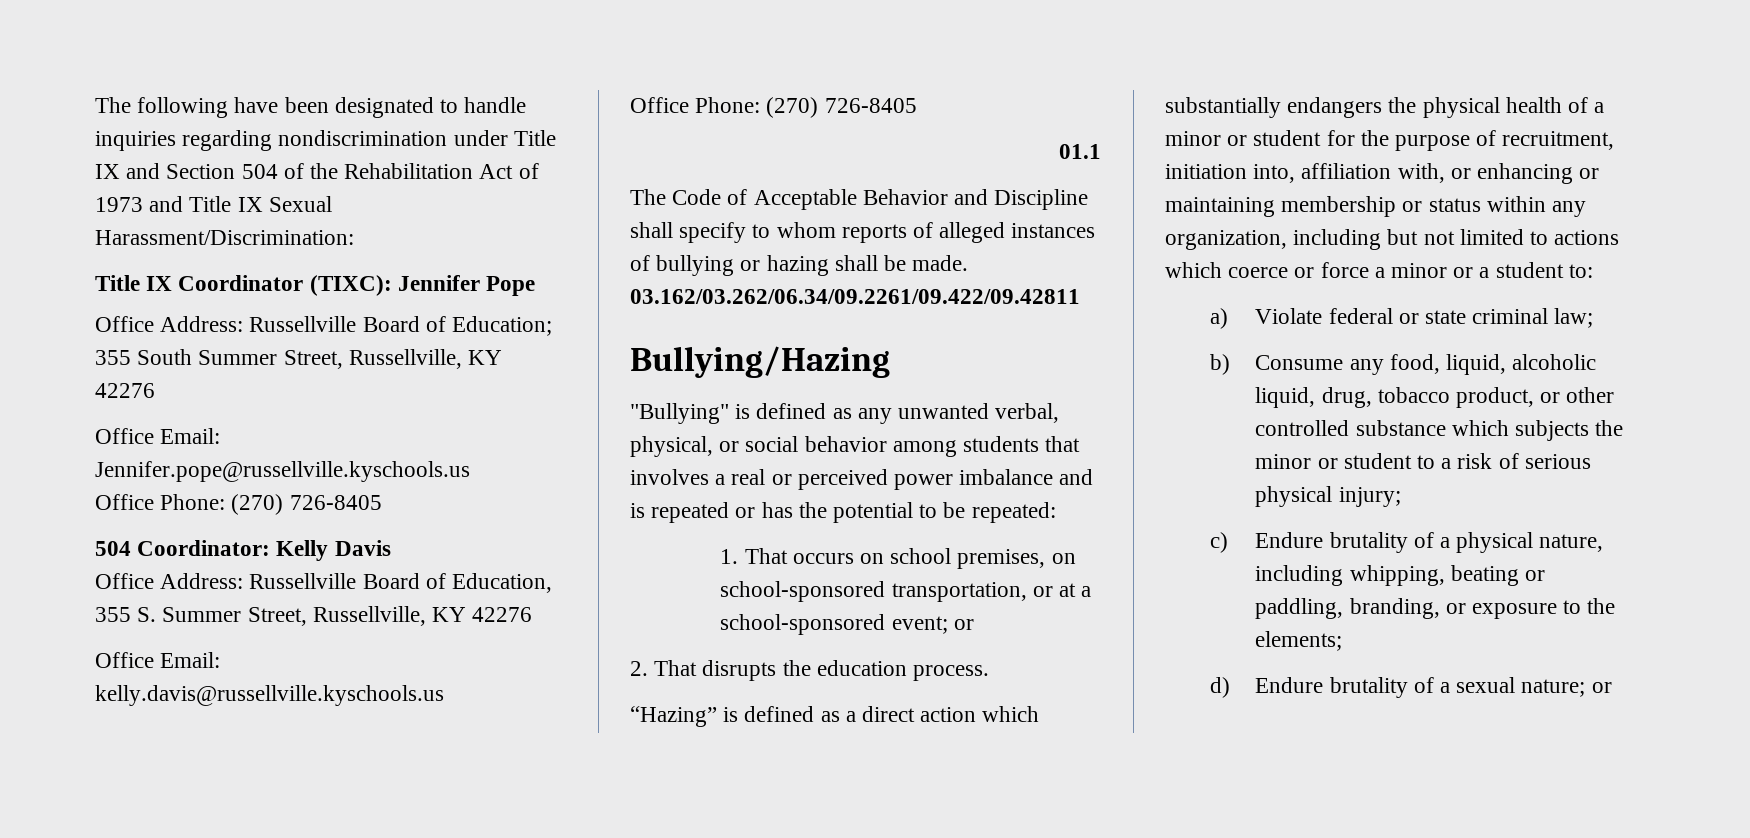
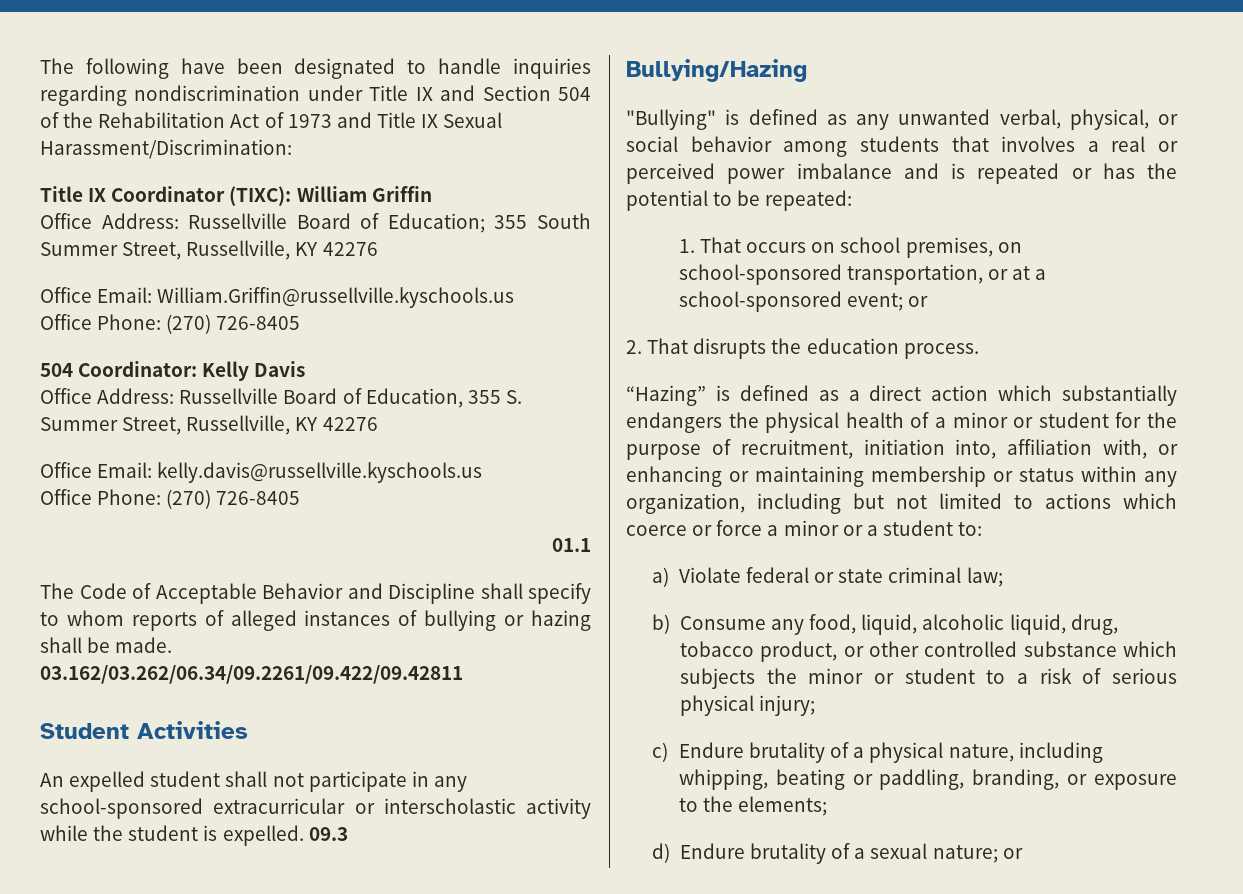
[397,275,536,296] Jennifer Pope -> [296,186,432,202] William Griffin
[95,461,470,482] Jennifer.pope@russellville.kyschools.us -> [157,287,515,308] William.Griffin@russellville.kyschools.us
(1080, 296) none -> [40,721,248,739] [40,771,467,792] [40,798,591,819] [40,825,348,846] // Student Activities // An expelled student shall not participate in any school-sponsored extracurricular or interscholastic activity while the student is expelled. 09.3

